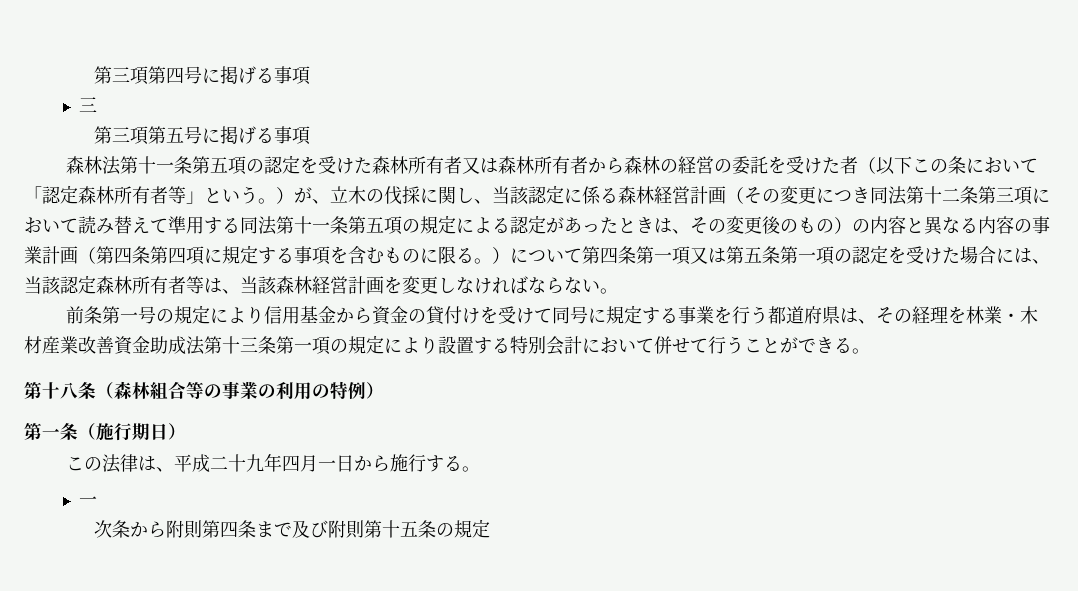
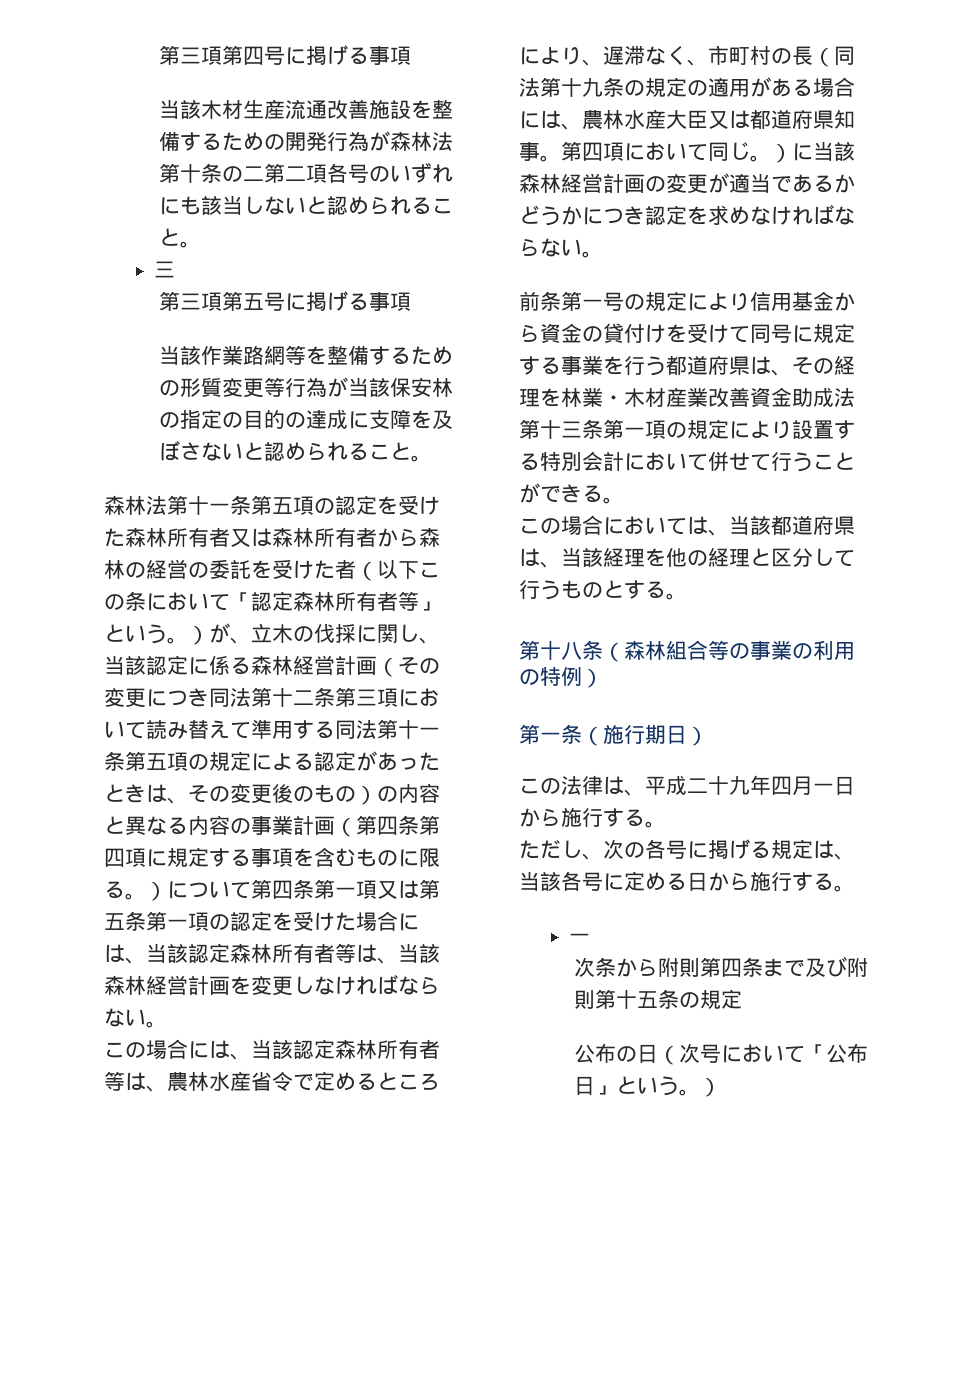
(311, 75) none -> [159,99,454,120] [159,131,454,151] [159,163,454,183] [159,195,454,215] [159,228,202,248] // 当該木材生産流通改善施設を整備するための開発行為が森林法第十条の二第二項各号のいずれにも該当しないと認められること。
(311, 135) none -> [159,345,454,365] [159,377,454,398] [159,409,454,429] [159,441,433,462] // 当該作業路網等を整備するための形質変更等行為が当該保安林の指定の目的の達成に支障を及ぼさないと認められること。
(618, 291) none -> [104,1039,440,1060] [104,1071,440,1092] [519,45,855,67] [519,77,855,98] [519,109,855,130] [519,141,855,163] [519,173,855,194] [519,205,855,226] [519,238,603,258] // この場合には、当該認定森林所有者等は、農林水産省令で定めるところにより、遅滞なく、市町村の長（同法第十九条の規定の適用がある場合には、農林水産大臣又は都道府県知事。第四項において同じ。）に当該森林経営計画の変更が適当であるかどうかにつき認定を求めなければならない。
(870, 351) none -> [519,515,855,536] [519,547,855,568] [519,580,687,600] // この場合においては、当該都道府県は、当該経理を他の経理と区分して行うものとする。
(480, 469) none -> [519,839,855,860] [519,871,855,892] // ただし、次の各号に掲げる規定は、当該各号に定める日から施行する。
(491, 528) none -> [574,1043,869,1065] [574,1076,722,1097] // 公布の日（次号において「公布日」という。）

